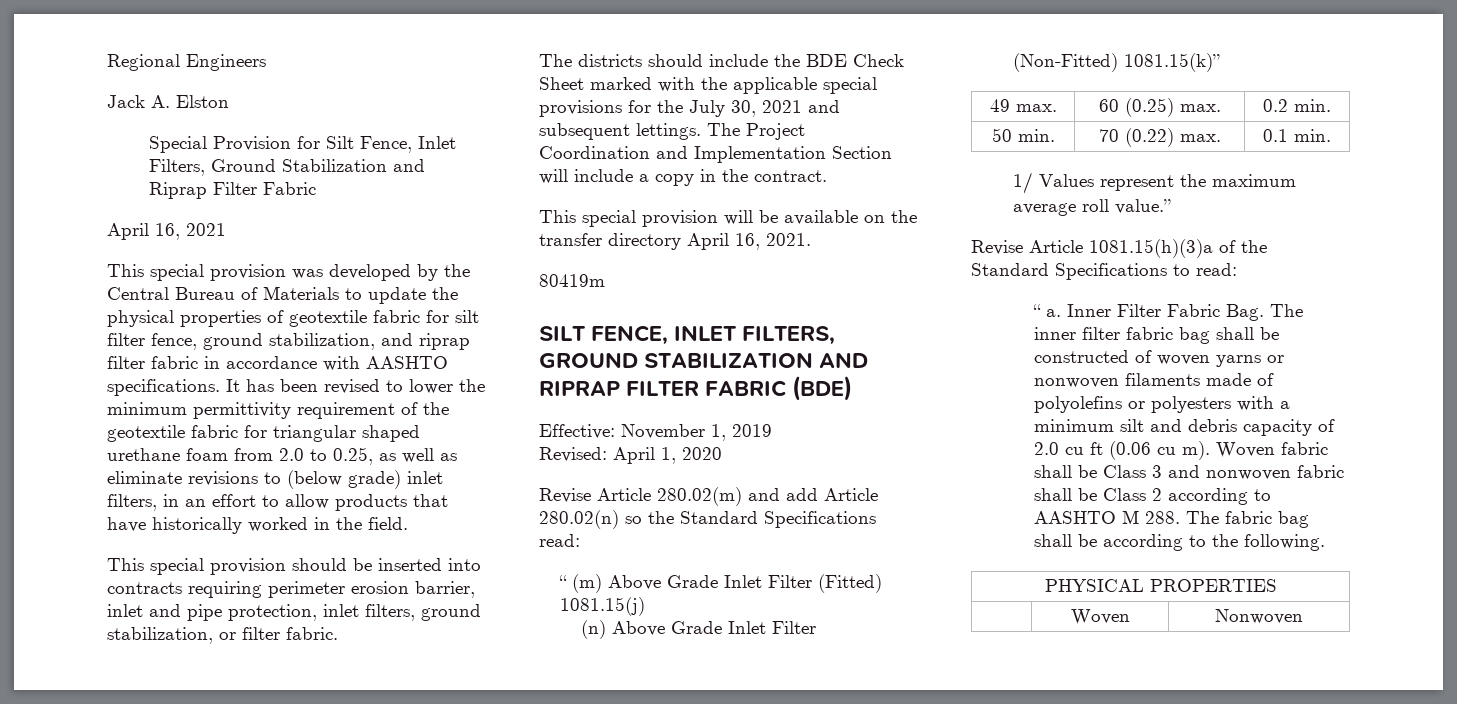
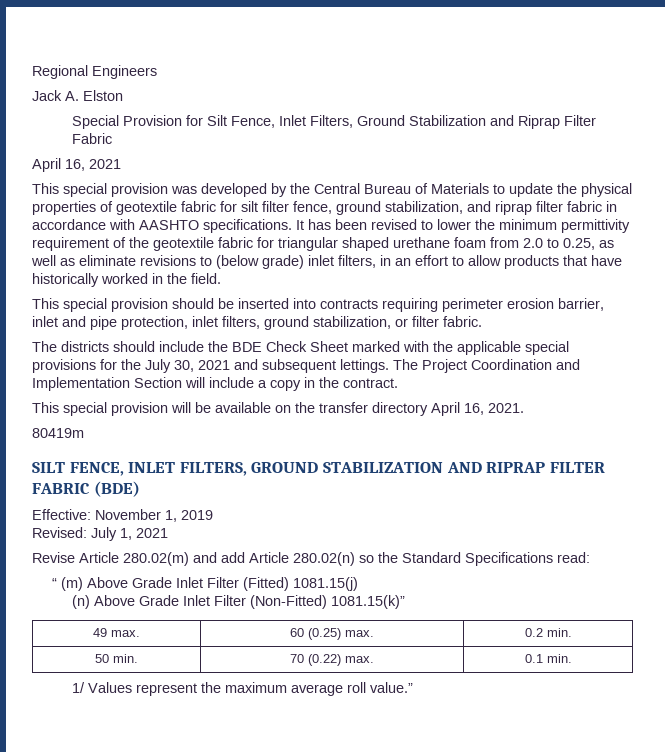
[613,447,722,464] April 1, 2020 -> [91,527,168,541] July 1, 2021
[971,239,1267,258] [971,263,1237,280] [1033,304,1304,321] [1034,327,1280,344] [1034,350,1285,367] [1034,373,1275,388] [1034,396,1291,413] [1034,419,1336,436] [1034,441,1329,460] [1034,465,1345,480] [1034,488,1272,505] [1034,510,1310,528] [1034,534,1326,551] [1044,579,1277,592] [1070,609,1130,625] [1215,609,1303,624] // Revise Article 1081.15(h)(3)a of the Standard Specifications to read: // “ a. Inner Filter Fabric Bag. The inner filter fabric bag shall be constructed of woven yarns or nonwoven filaments made of polyolefins or polyesters with a minimum silt and debris capacity of 2.0 cu ft (0.06 cu m). Woven fabric shall be Class 3 and nonwoven fabric shall be Class 2 according to AASHTO M 288. The fabric bag shall be according to the following. // PHYSICAL PROPERTIES // | Woven | Nonwoven -> (414, 687) none

